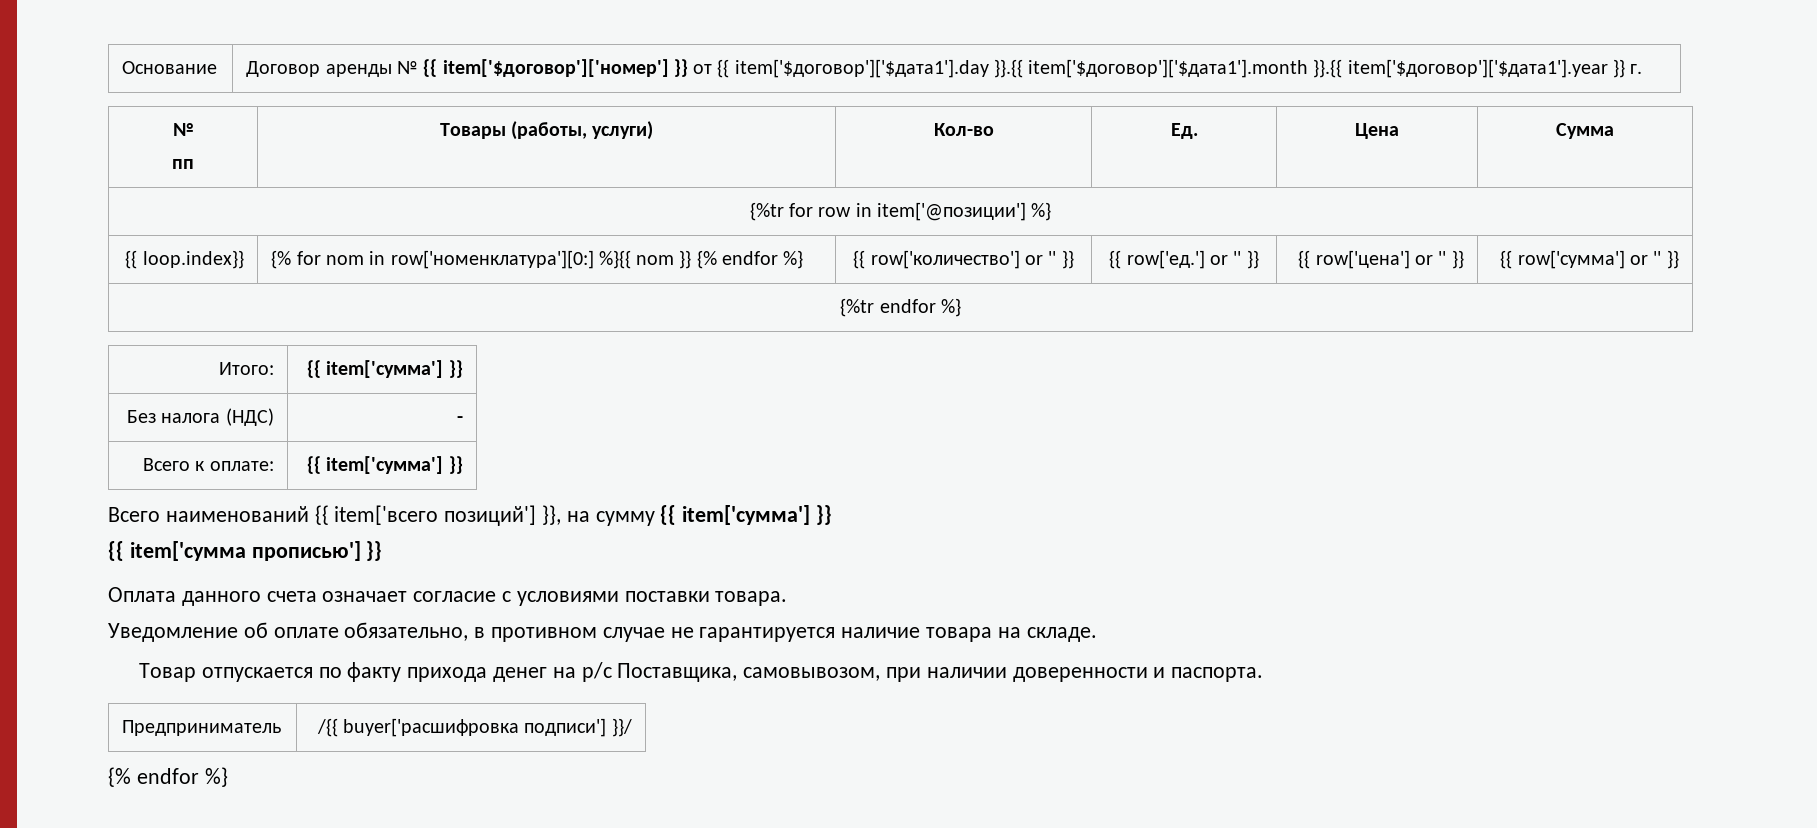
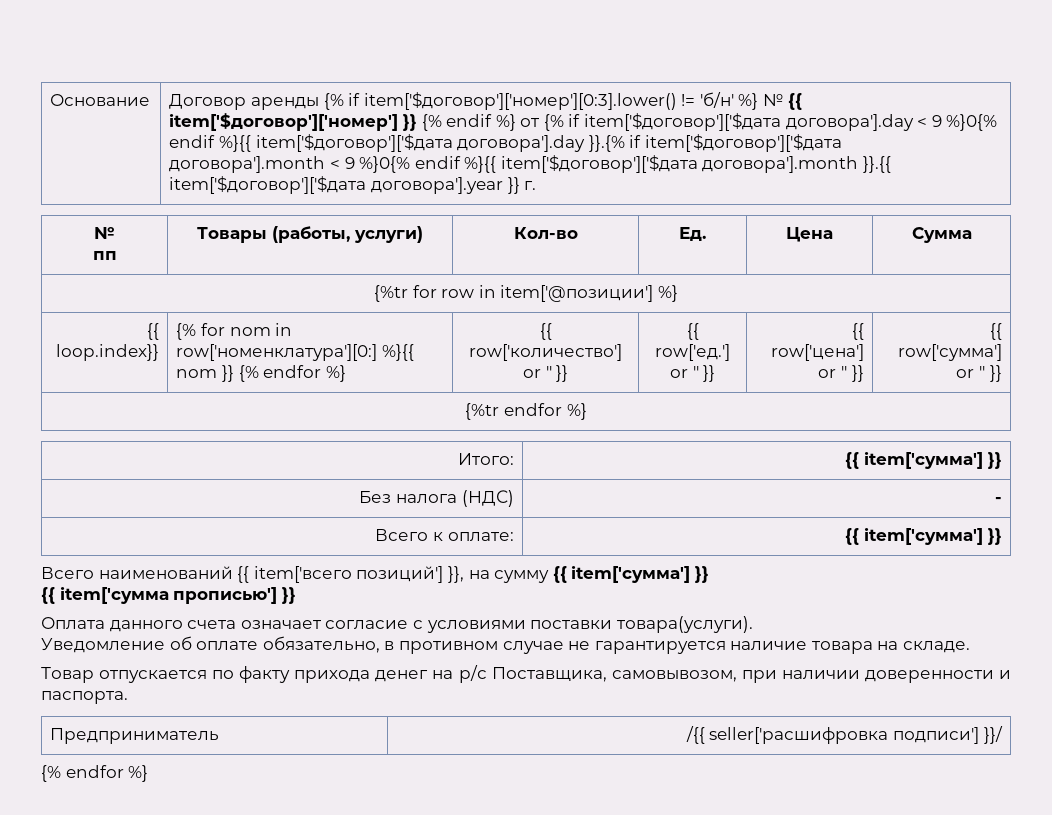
[397,59,1608,78] № {{ item['$договор']['номер'] }} от {{ item['$договор']['$дата1'].day }}.{{ item['$договор']['$дата1'].month }}.{{ item['$договор']['$дата1'].year -> [323,92,802,110] [169,113,998,131] [169,134,842,152] [169,155,892,173] [169,176,503,194] {% if item['$договор']['номер'][0:3].lower() != 'б/н' %} № {{ item['$договор']['номер'] }} {% endif %} от {% if item['$договор']['$дата договора'].day < 9 %}0{% endif %}{{ item['$договор']['$дата договора'].day }}.{% if item['$договор']['$дата договора'].month < 9 %}0{% endif %}{{ item['$договор']['$дата договора'].month }}.{{ item['$договор']['$дата договора'].year
[715,591,788,606] товара. -> [616,616,753,633] товара(услуги).
[342,718,519,737] buyer['расшифровка -> [709,727,889,744] seller['расшифровка

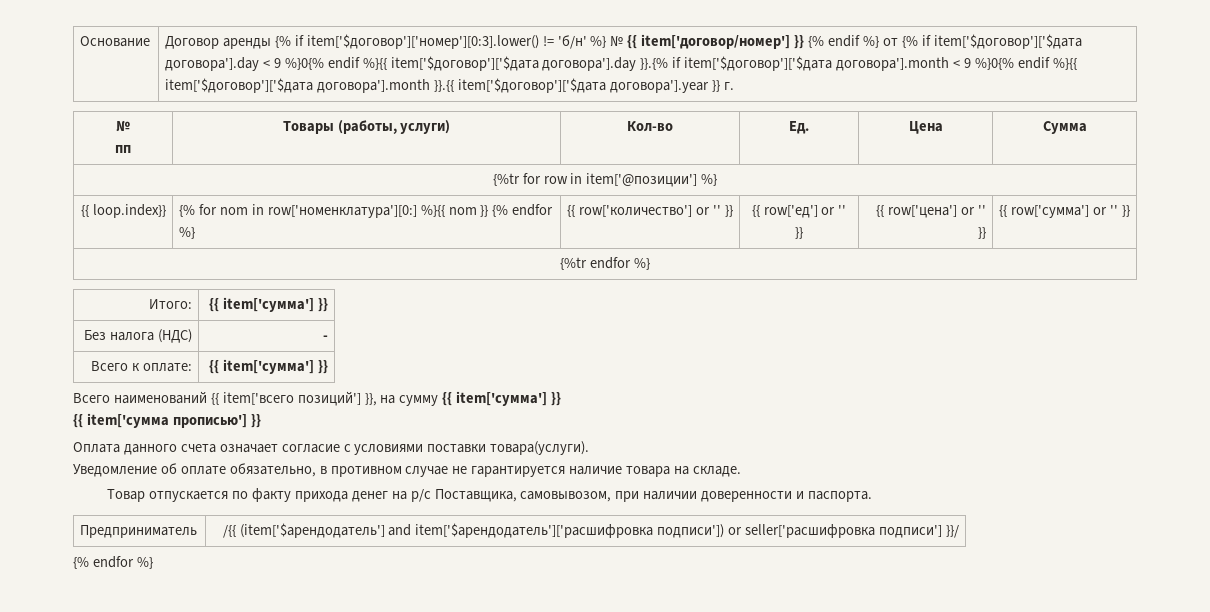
[169,113,399,131] item['$договор']['номер'] -> [641,34,791,49] item['договор/номер']
[655,344,730,361] row['ед.'] -> [763,205,818,218] row['ед']
(705, 735) none -> [239,523,743,538] (item['$арендодатель'] and item['$арендодатель']['расшифровка подписи']) or

